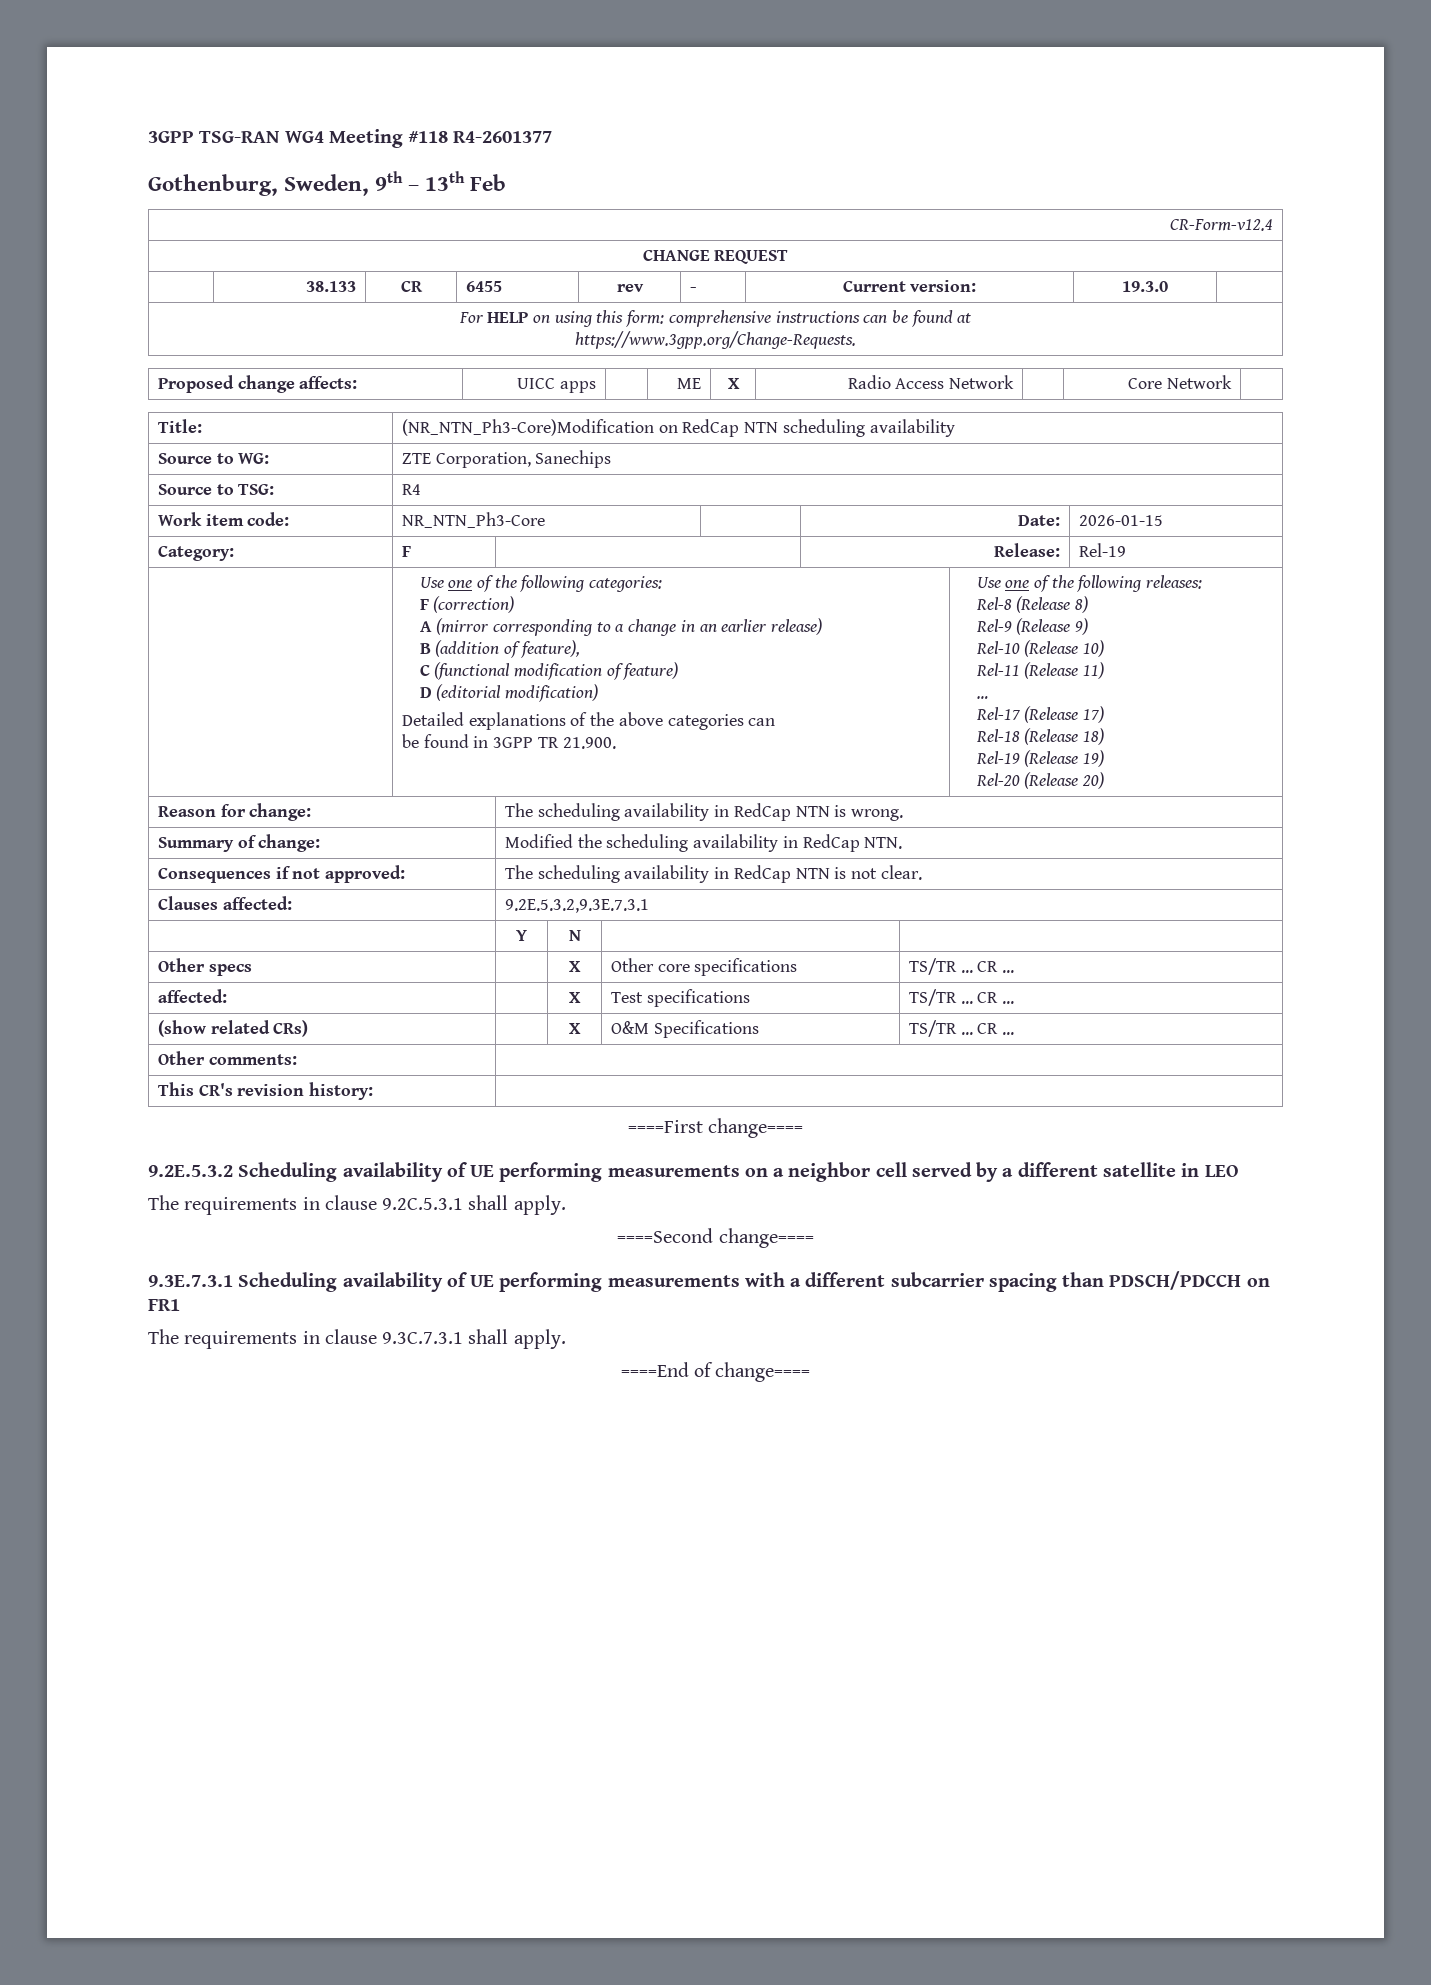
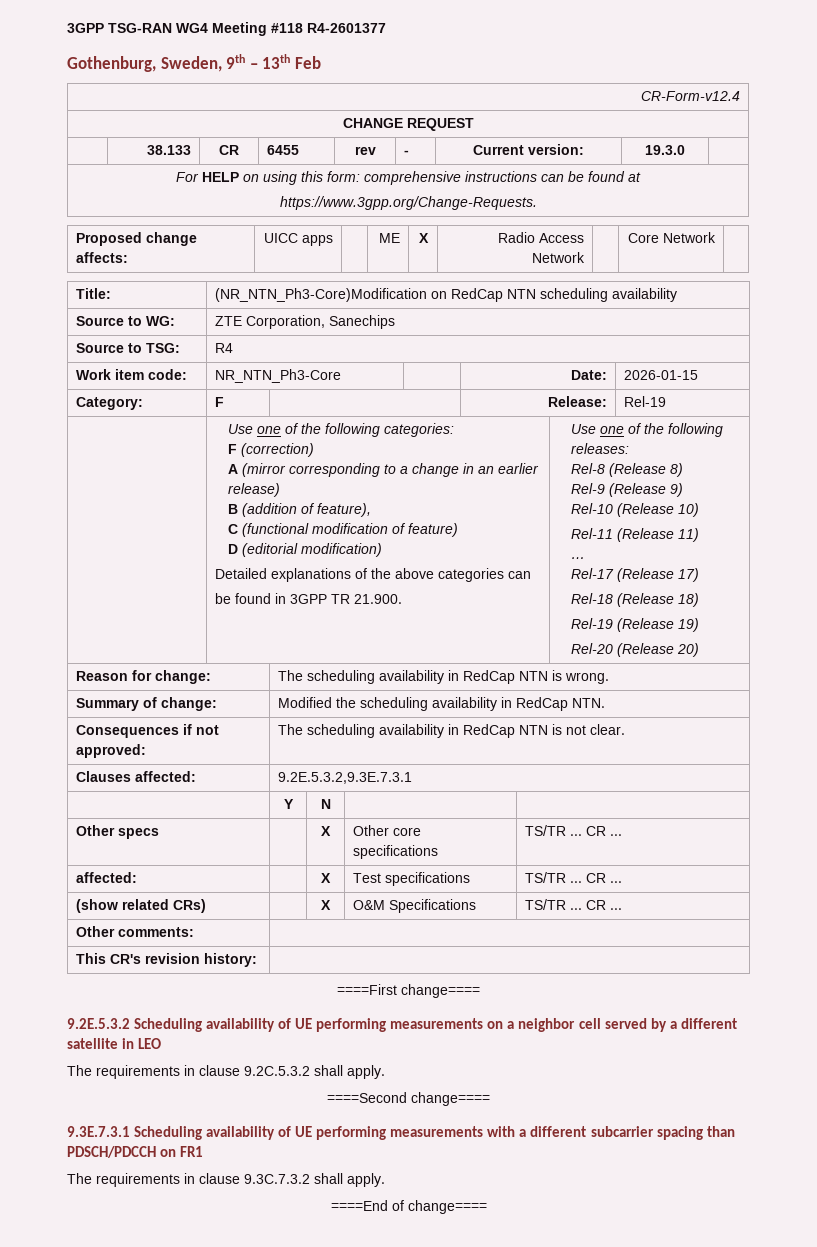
[382,1198,464,1210] 9.2C.5.3.1 -> [244,1066,310,1076] 9.2C.5.3.2
[382,1332,464,1344] 9.3C.7.3.1 -> [244,1174,310,1184] 9.3C.7.3.2

